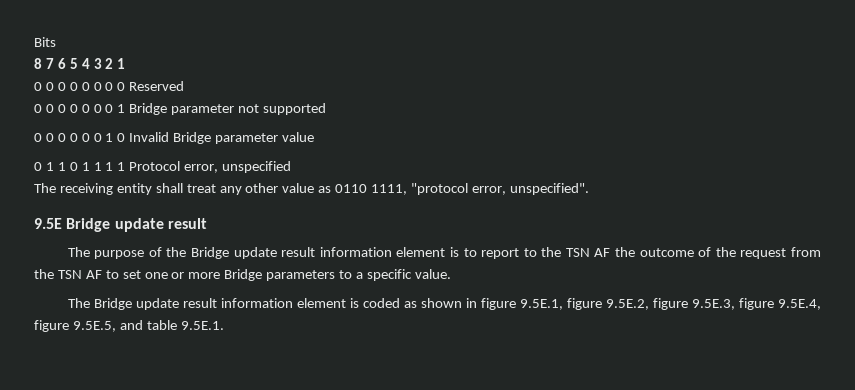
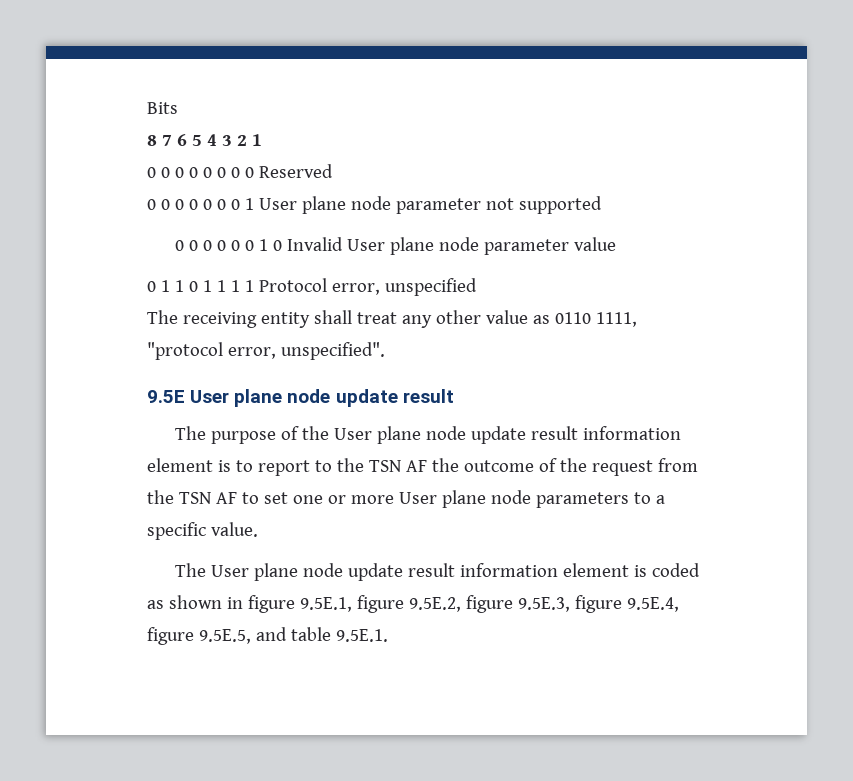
[129,103,168,115] Bridge -> [258,196,391,214] User plane node
[173,132,212,144] Bridge -> [347,237,480,255] User plane node
[66,218,111,232] Bridge -> [190,389,331,407] User plane node
[191,247,230,259] Bridge -> [334,426,467,444] User plane node
[224,269,263,281] Bridge -> [398,490,531,508] User plane node
[93,298,132,310] Bridge -> [211,563,344,581] User plane node

